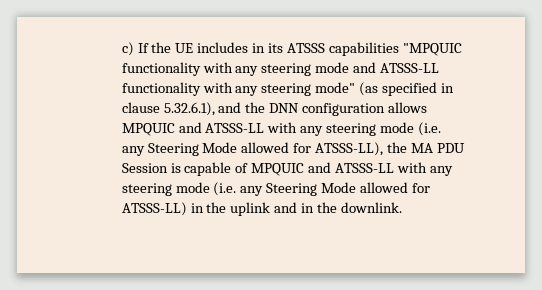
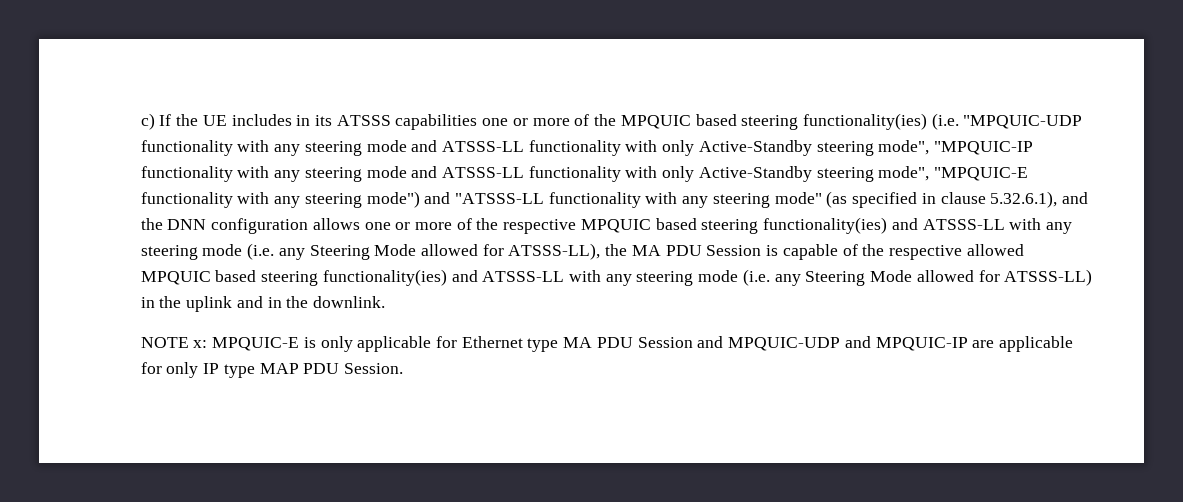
[402,43,462,56] [121,62,440,76] [121,82,233,96] "MPQUIC functionality with any steering mode and ATSSS-LL functionality with -> [482,113,1083,130] [140,140,1034,156] [140,166,1029,182] [140,191,678,208] one or more of the MPQUIC based steering functionality(ies) (i.e. "MPQUIC-UDP functionality with any steering mode and ATSSS-LL functionality with only Active-Standby steering mode", "MPQUIC-IP functionality with any steering mode and ATSSS-LL functionality with only Active-Standby steering mode", "MPQUIC-E functionality with any steering mode") and "ATSSS-LL functionality with
[121,123,175,136] MPQUIC -> [364,217,888,234] one or more of the respective MPQUIC based steering functionality(ies)
[251,163,305,176] MPQUIC -> [862,244,1024,260] [140,269,447,286] the respective allowed MPQUIC based steering functionality(ies)
(403, 207) none -> [140,336,1073,352] [140,362,403,378] // NOTE x: MPQUIC-E is only applicable for Ethernet type MA PDU Session and MPQUIC-UDP and MPQUIC-IP are applicable for only IP type MAP PDU Session.

